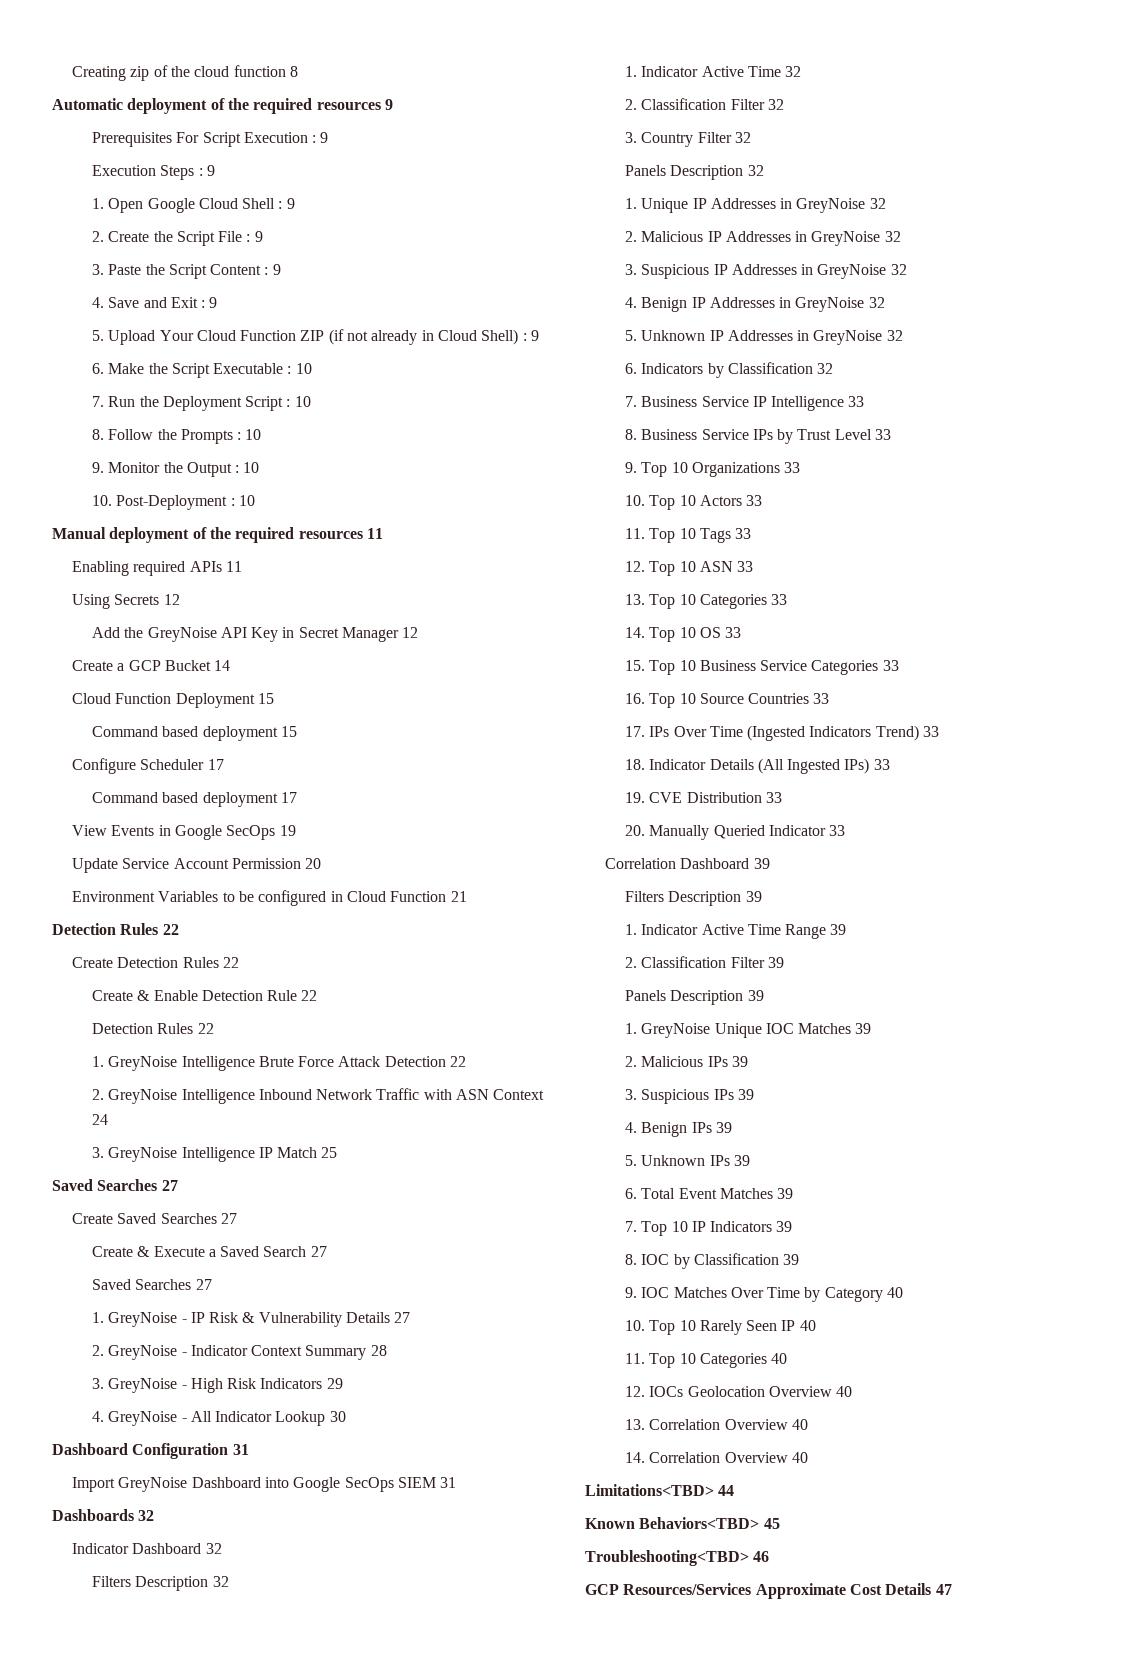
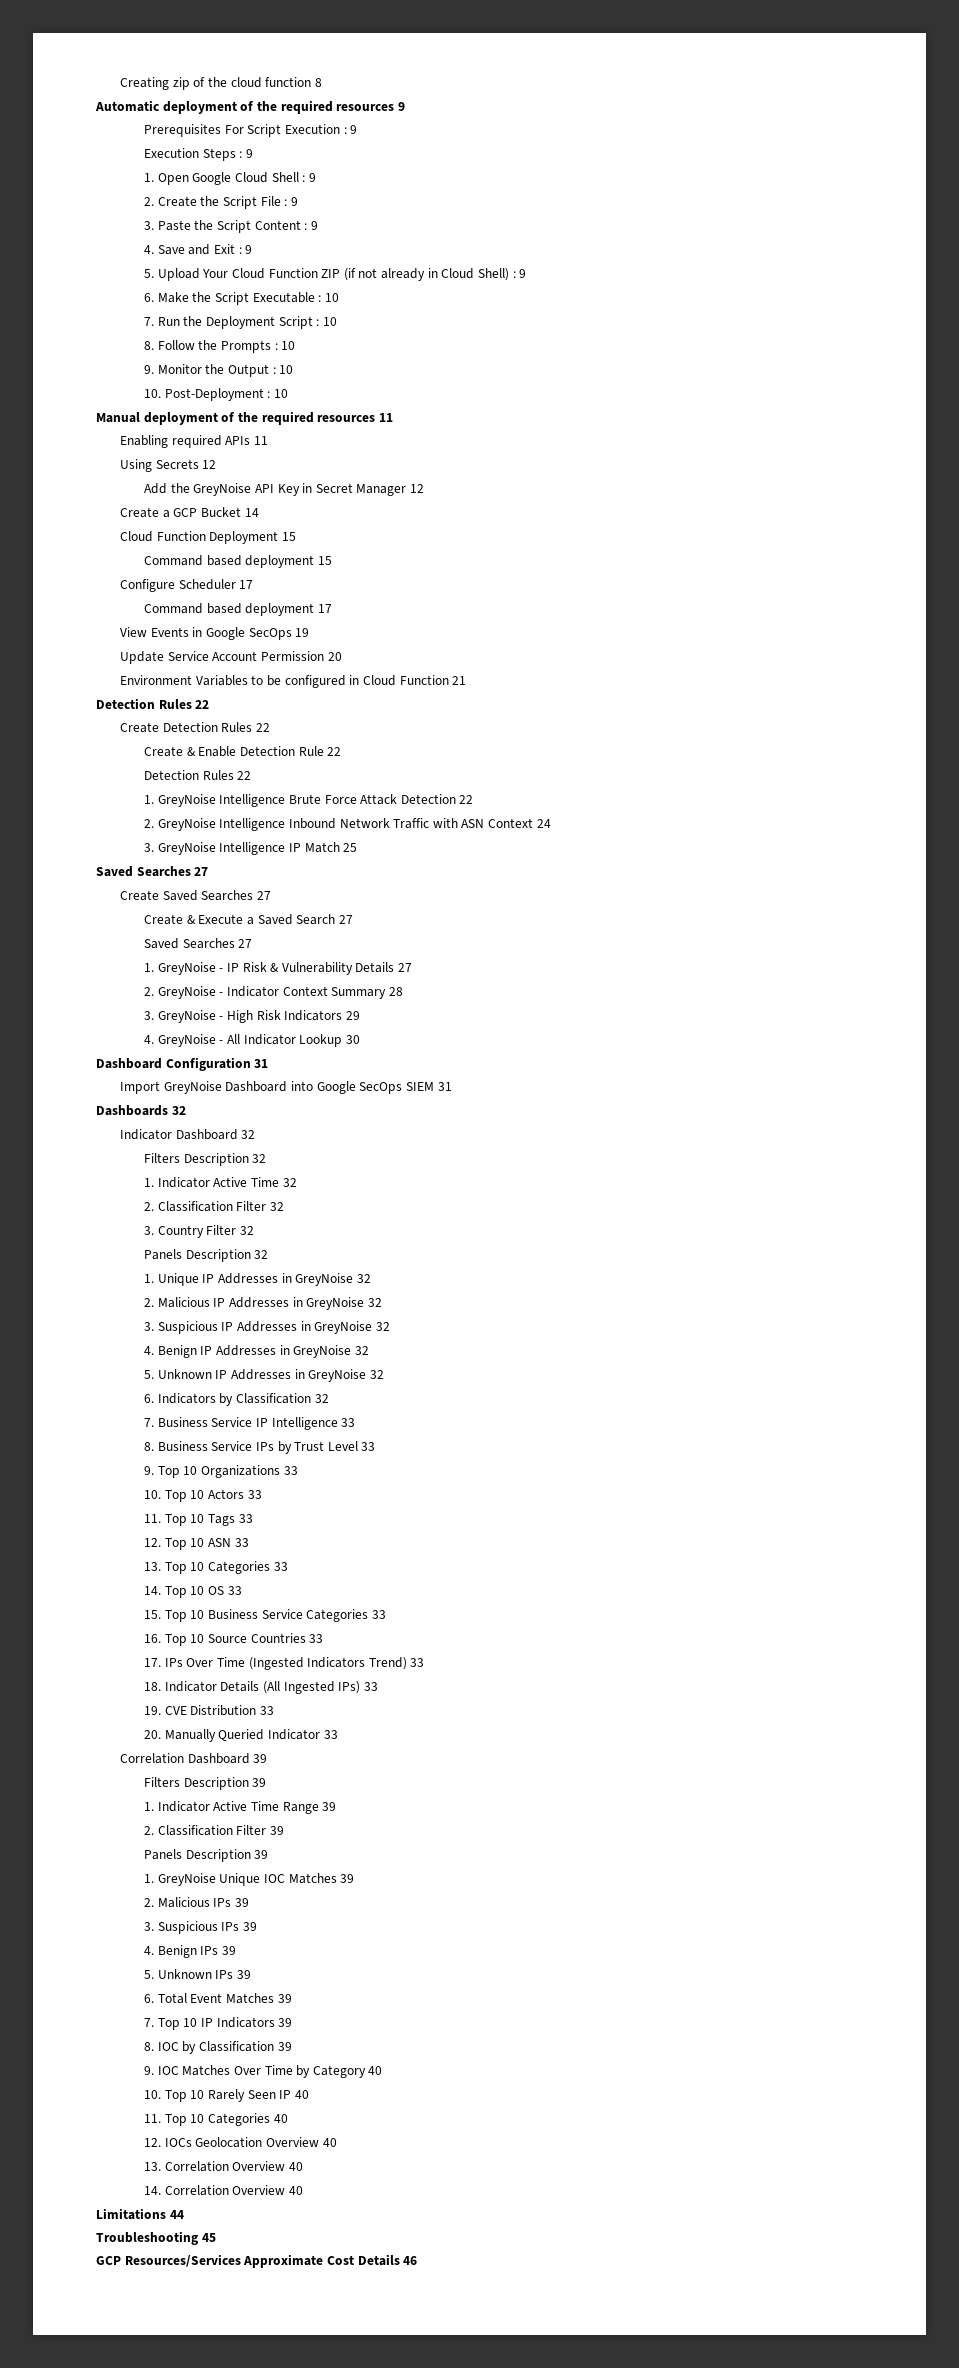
[585,1484,714,1496] Limitations<TBD> -> [96,2208,166,2220] Limitations
[585,1517,760,1529] Known Behaviors<TBD> -> [96,2231,198,2245] Troubleshooting
[585,1550,770,1566] // Troubleshooting<TBD> 46 -> (216, 2237) none
[935,1584,952,1595] 47 -> [403,2256,418,2265] 46

